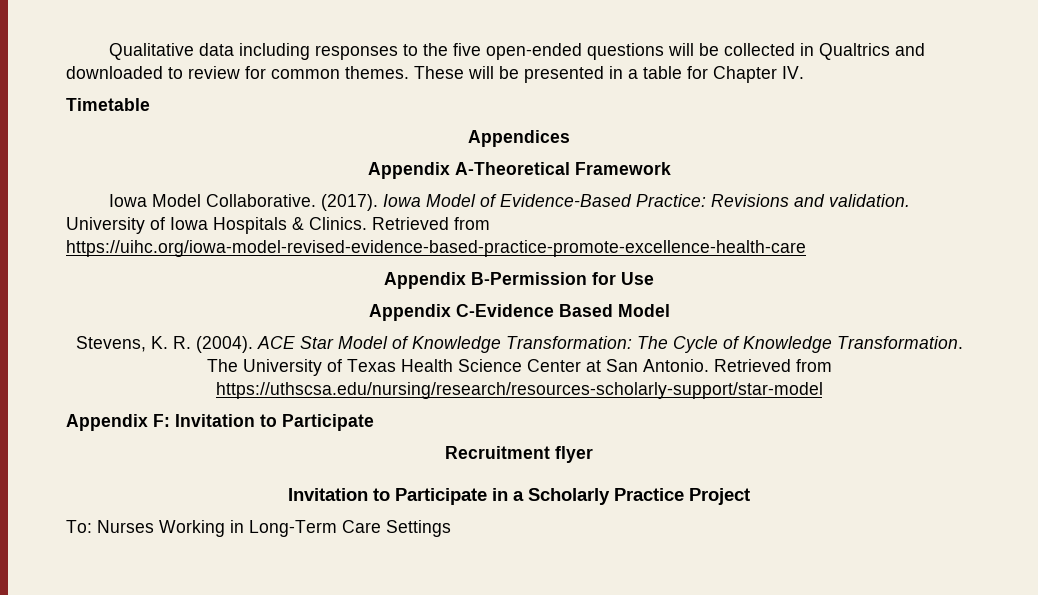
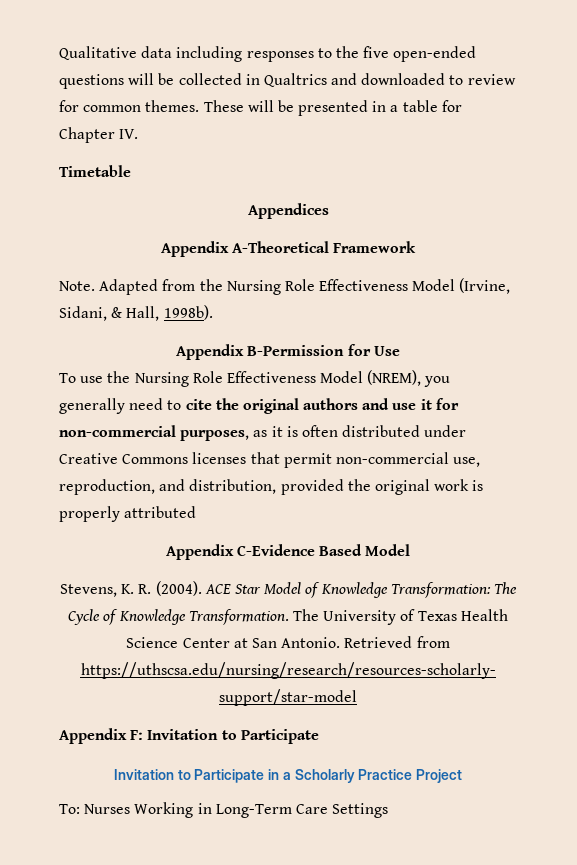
[108,194,910,211] [66,217,490,234] [66,240,806,257] [384,272,654,289] Iowa Model Collaborative. (2017). Iowa Model of Evidence-Based Practice: Revisions and validation. University of Iowa Hospitals & Clinics. Retrieved from https://uihc.org/iowa-model-revised-evidence-based-practice-promote-excellence-health-care // Appendix B-Permission for Use -> [59,278,511,295] [59,305,213,321] [176,344,400,360] [59,370,451,387] [59,398,459,414] [59,425,467,441] [59,452,481,468] [59,479,484,495] [59,506,197,522] Note. Adapted from the Nursing Role Effectiveness Model (Irvine, Sidani, & Hall, 1998b). // Appendix B-Permission for Use // To use the Nursing Role Effectiveness Model (NREM), you generally need to cite the original authors and use it for non-commercial purposes, as it is often distributed under Creative Commons licenses that permit non-commercial use, reproduction, and distribution, provided the original work is properly attributed
[445,446,593,463] // Recruitment flyer -> (319, 736) none

